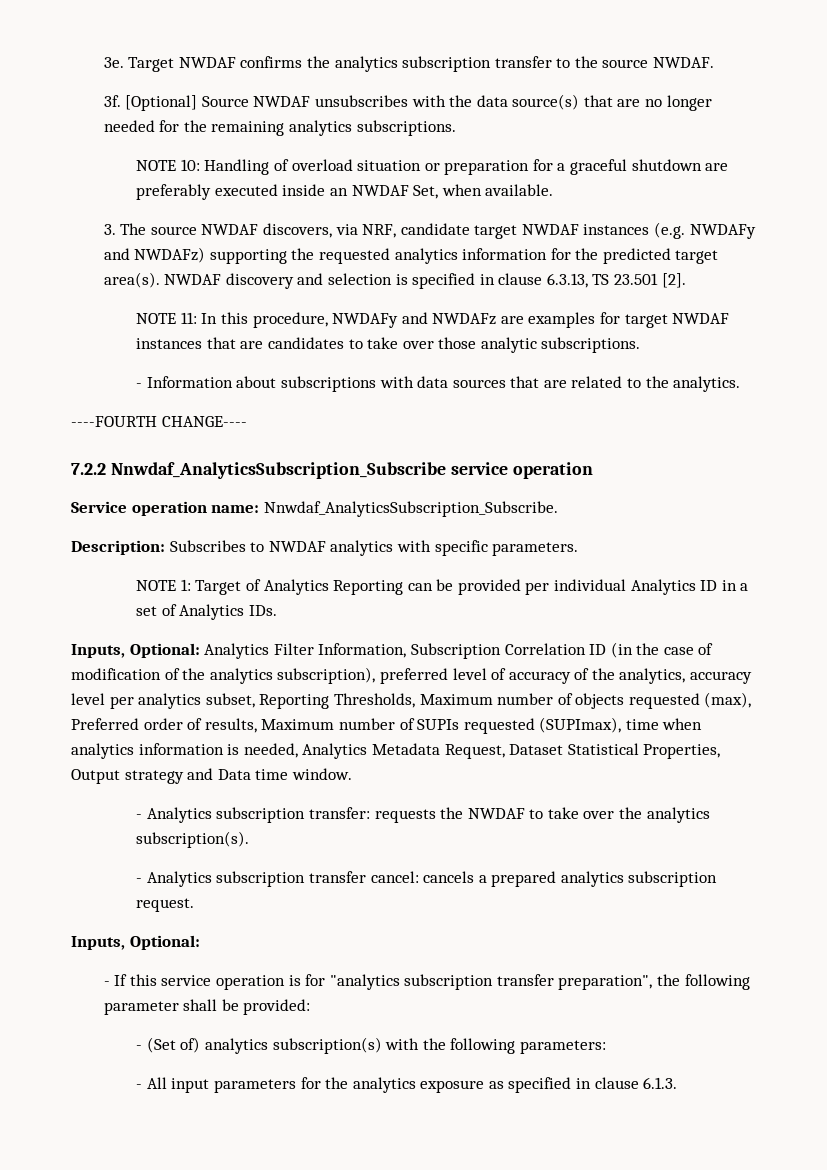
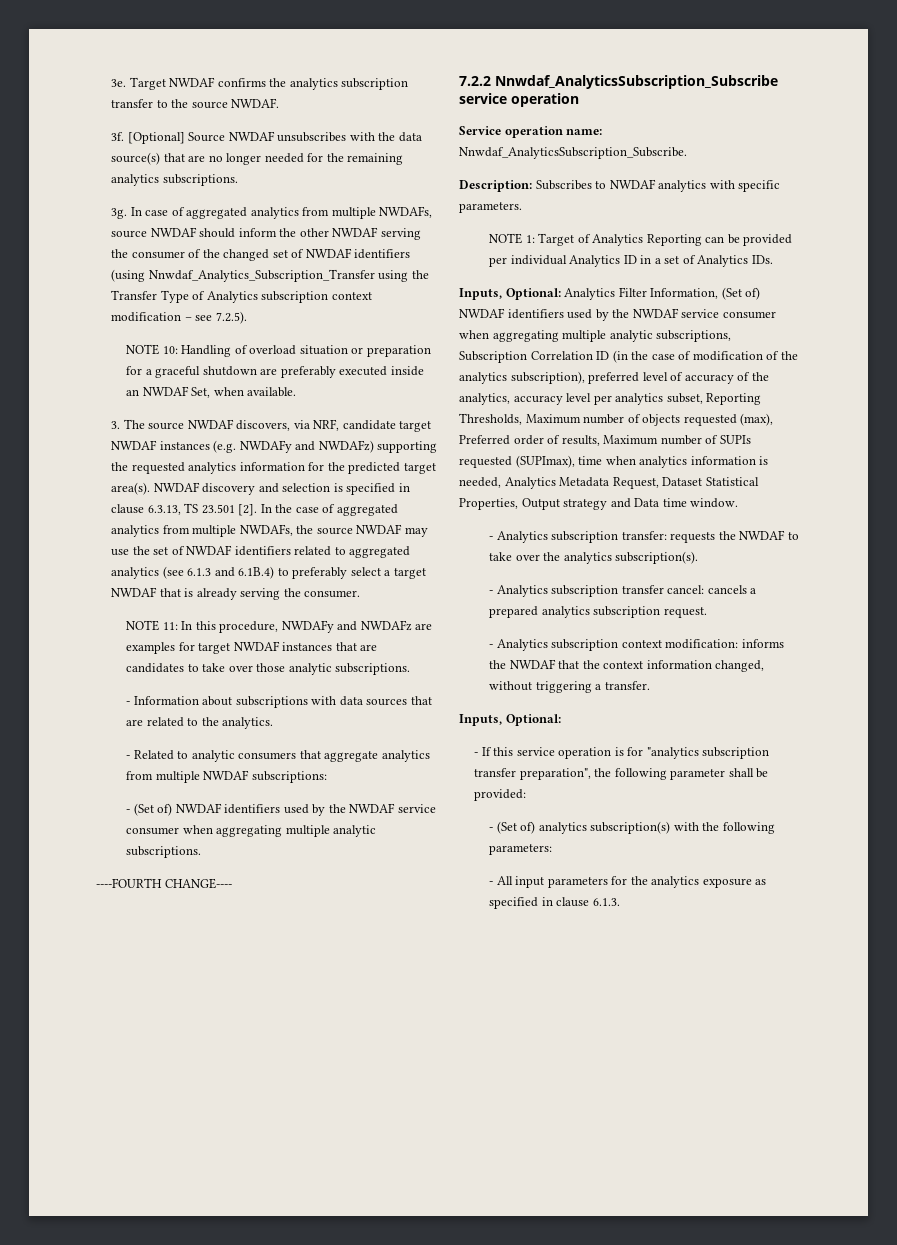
(456, 128) none -> [111,206,433,219] [111,227,421,240] [111,248,411,261] [111,269,429,282] [111,290,372,303] [111,311,247,324] // 3g. In case of aggregated analytics from multiple NWDAFs, source NWDAF should inform the other NWDAF serving the consumer of the changed set of NWDAF identifiers (using Nnwdaf_Analytics_Subscription_Transfer using the Transfer Type of Analytics subscription context modification – see 7.2.5).
(686, 280) none -> [260,504,398,516] [111,524,428,537] [111,545,411,558] [111,566,426,579] [111,587,361,600] In the case of aggregated analytics from multiple NWDAFs, the source NWDAF may use the set of NWDAF identifiers related to aggregated analytics (see 6.1.3 and 6.1B.4) to preferably select a target NWDAF that is already serving the consumer.
(741, 384) none -> [126,750,430,762] [126,770,327,783] [126,803,436,816] [126,825,377,837] [126,846,202,858] // - Related to analytic consumers that aggregate analytics from multiple NWDAF subscriptions: // - (Set of) NWDAF identifiers used by the NWDAF service consumer when aggregating multiple analytic subscriptions.
(407, 650) none -> [721,287,761,300] [459,308,776,321] [459,330,732,342] (Set of) NWDAF identifiers used by the NWDAF service consumer when aggregating multiple analytic subscriptions,
(195, 905) none -> [489,639,784,651] [489,659,765,672] [489,681,650,693] // - Analytics subscription context modification: informs the NWDAF that the context information changed, without triggering a transfer.

